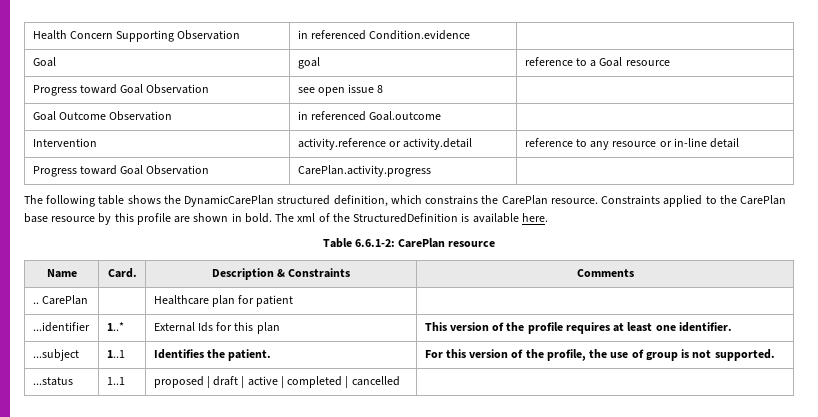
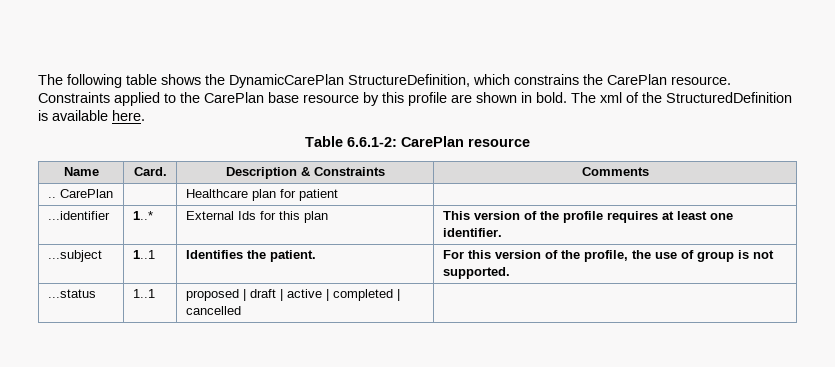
[32,30,241,42] [297,30,471,40] [32,57,56,67] [297,57,320,69] [524,57,670,67] [32,84,210,96] [297,84,384,96] [32,111,173,121] [297,111,442,121] [32,138,97,147] [297,138,473,150] [524,138,740,150] [32,165,210,177] [297,165,431,177] Health Concern Supporting Observation | in referenced Condition.evidence | // Goal | goal | reference to a Goal resource // Progress toward Goal Observation | see open issue 8 | // Goal Outcome Observation | in referenced Goal.outcome | // Intervention | activity.reference or activity.detail | reference to any resource or in-line detail // Progress toward Goal Observation | CarePlan.activity.progress | // -> (38, 79) none
[277,195,388,207] structured definition, -> [348,74,470,87] StructureDefinition,

